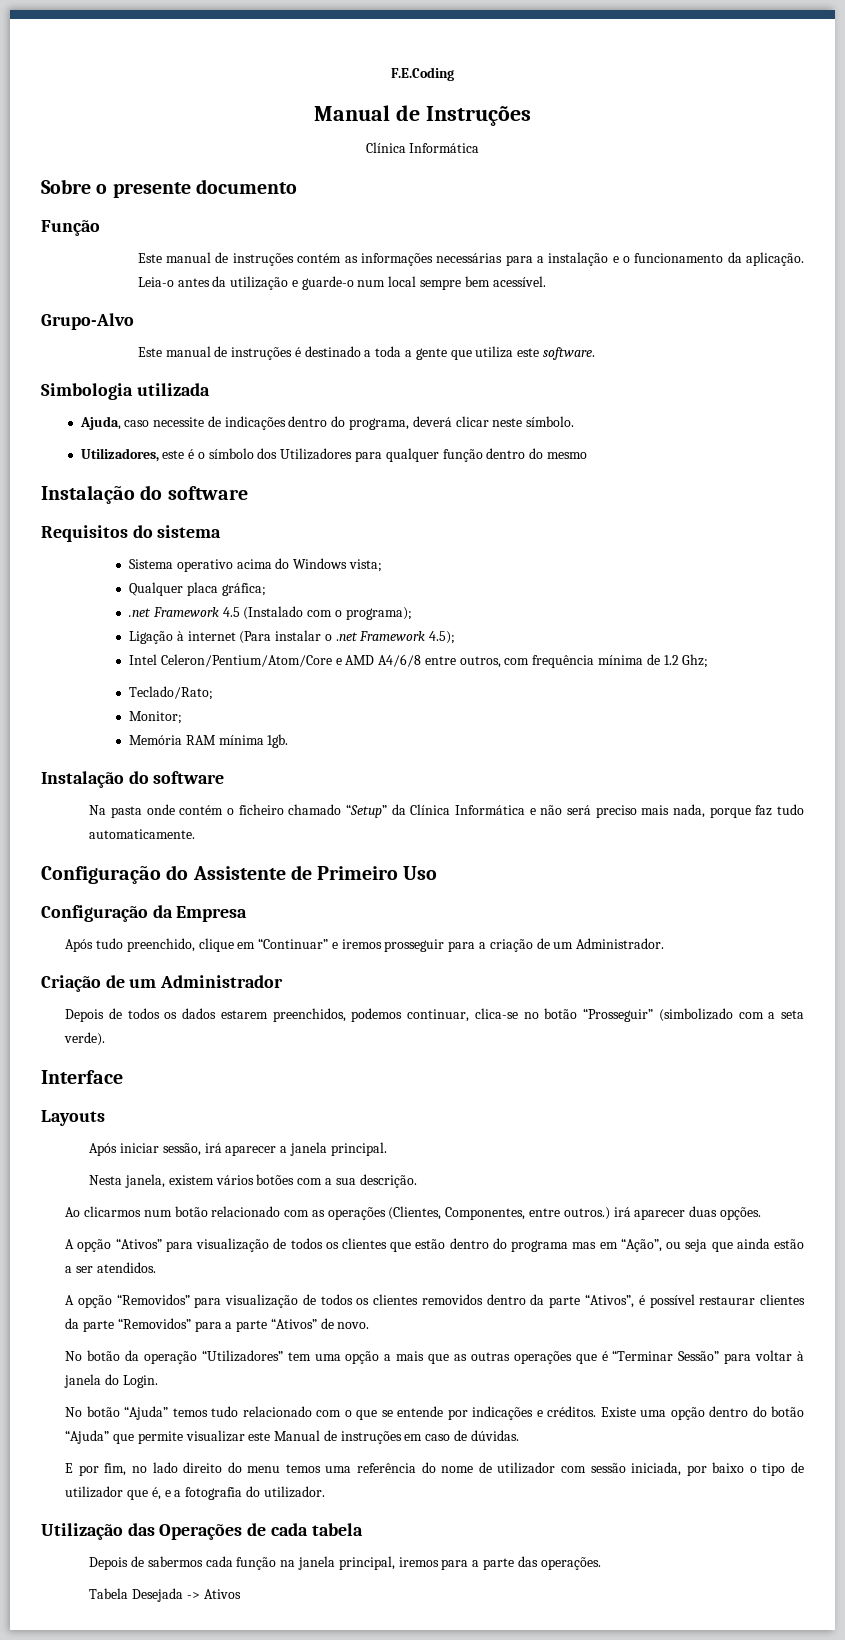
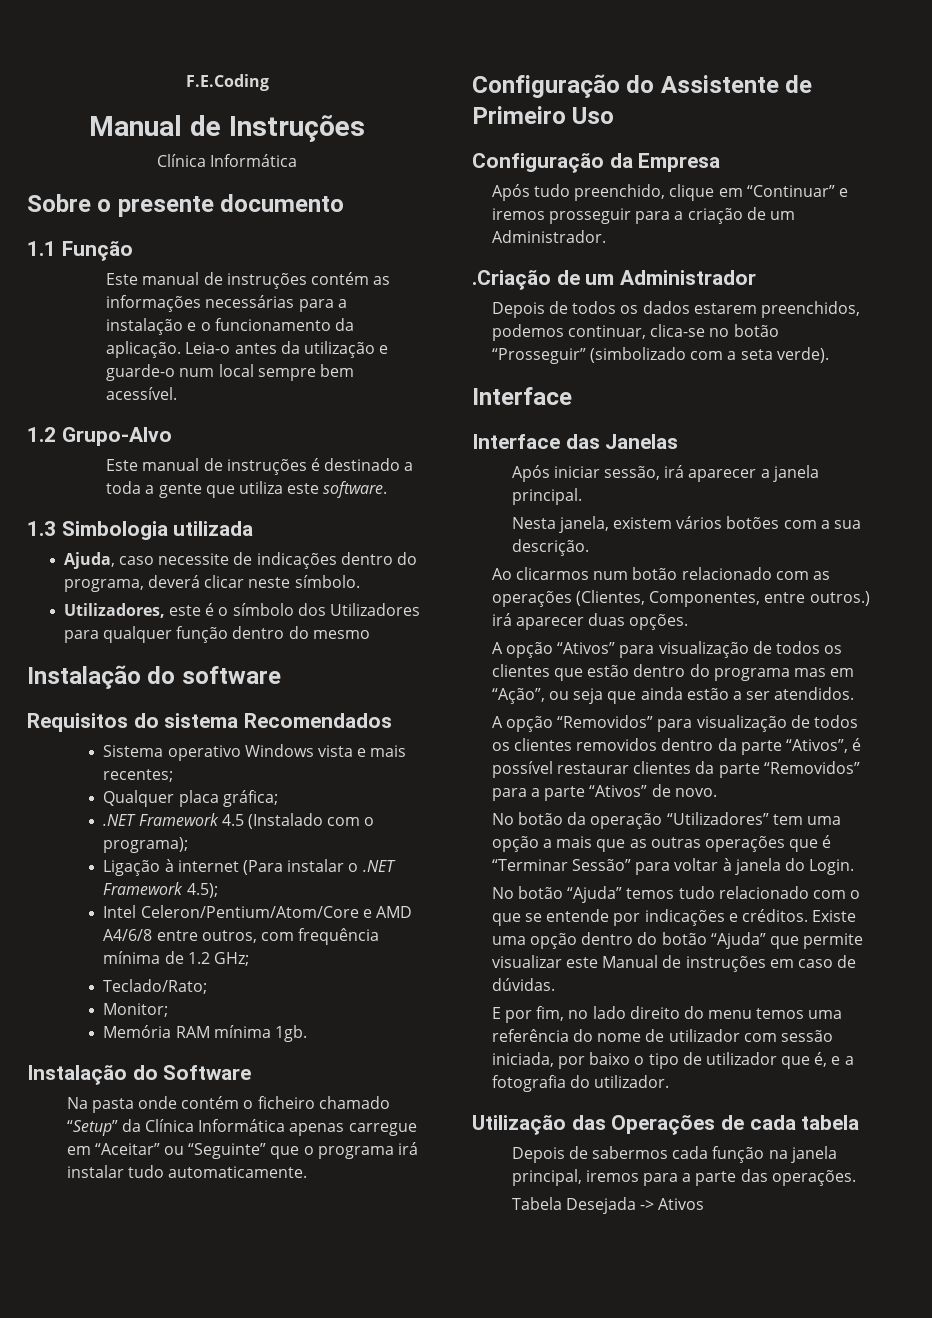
(297, 186) none -> [27,241,56,256] 1.1
(546, 281) none -> [27,427,56,442] 1.2
(595, 353) none -> [27,521,56,536] 1.3
(222, 531) none -> [244,713,393,728] Recomendados
[236,558,382,572] acima do Windows vista; -> [244,744,407,757] [103,769,174,782] Windows vista e mais recentes;
[128,608,151,617] .net -> [103,814,137,826] .NET
[335,632,358,641] .net -> [362,860,396,872] .NET
[682,654,709,668] Ghz; -> [213,952,249,966] GHz;
[153,771,225,784] software -> [163,1065,252,1080] Software
[529,804,773,818] e não será preciso mais nada, porque faz -> [289,1123,417,1136] [66,1142,418,1159] [66,1165,124,1178] apenas carregue em “Aceitar” ou “Seguinte” que o programa irá instalar
[41,975,101,992] Criação -> [472,270,551,290] .Criação
[41,1110,105,1126] Layouts -> [472,434,679,449] Interface das Janelas

